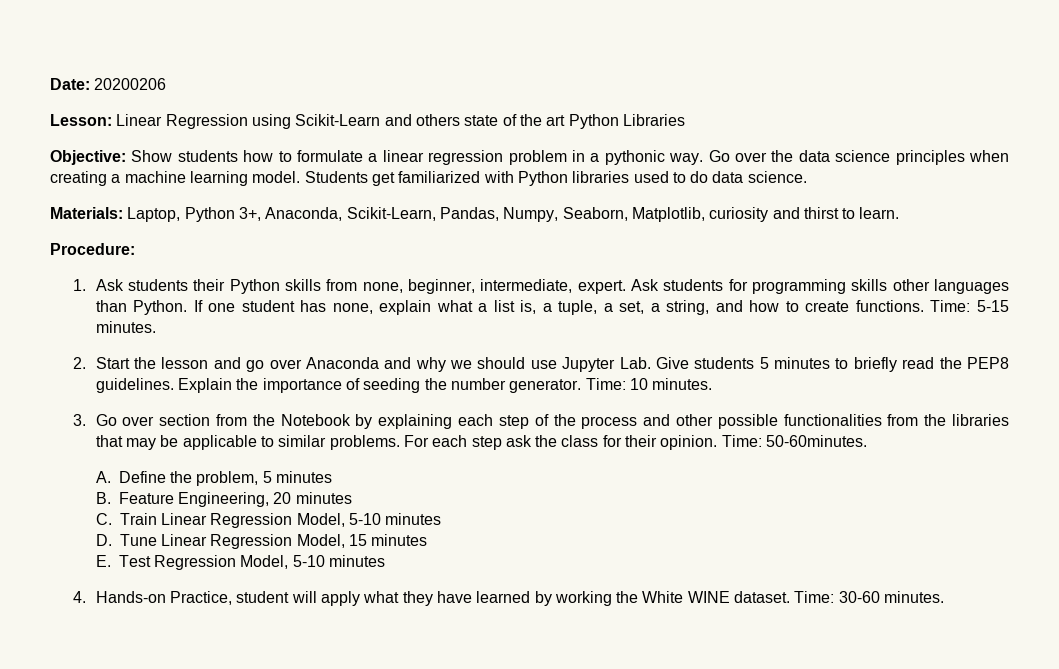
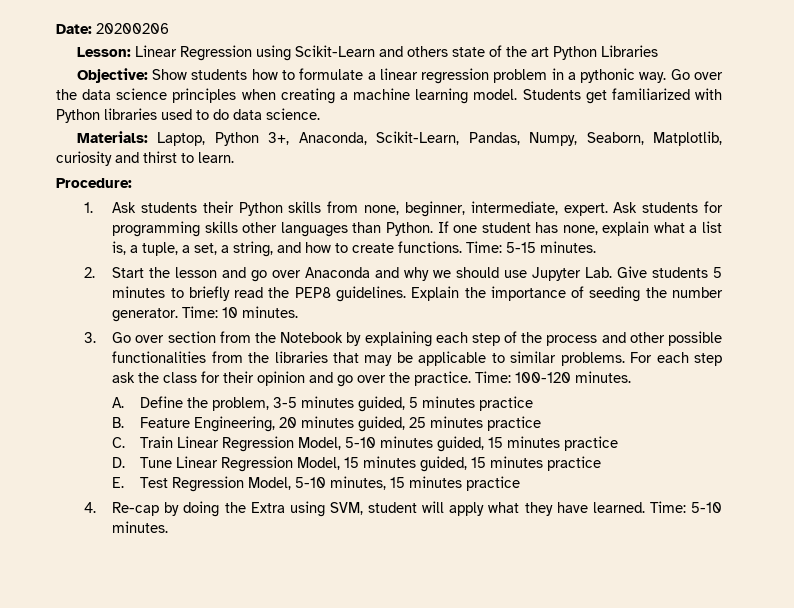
[660,435,868,450] opinion. Time: 50-60minutes. -> [257,371,632,387] opinion and go over the practice. Time: 100-120 minutes.
[262,471,332,483] 5 minutes -> [273,396,534,412] 3-5 minutes guided, 5 minutes practice
(352, 498) none -> [358,416,542,432] guided, 25 minutes practice
(442, 519) none -> [437,436,619,452] guided, 15 minutes practice
(428, 540) none -> [420,456,602,472] guided, 15 minutes practice
[328,555,385,567] minutes -> [330,476,521,491] minutes, 15 minutes practice
[95,591,232,605] Hands-on Practice, -> [112,501,363,517] Re-cap by doing the Extra using SVM,
[476,591,880,606] learned by working the White WINE dataset. Time: 30-60 -> [592,501,722,513] learned. Time: 5-10

